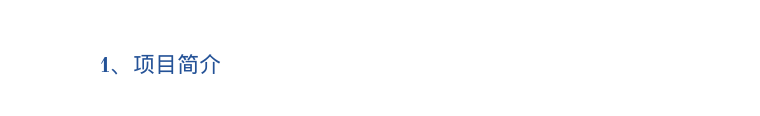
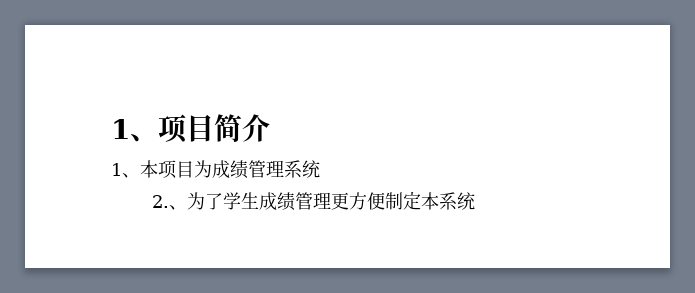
(221, 64) none -> [111,160,320,179] [151,191,475,211] // 1、本项目为成绩管理系统 // 2.、为了学生成绩管理更方便制定本系统

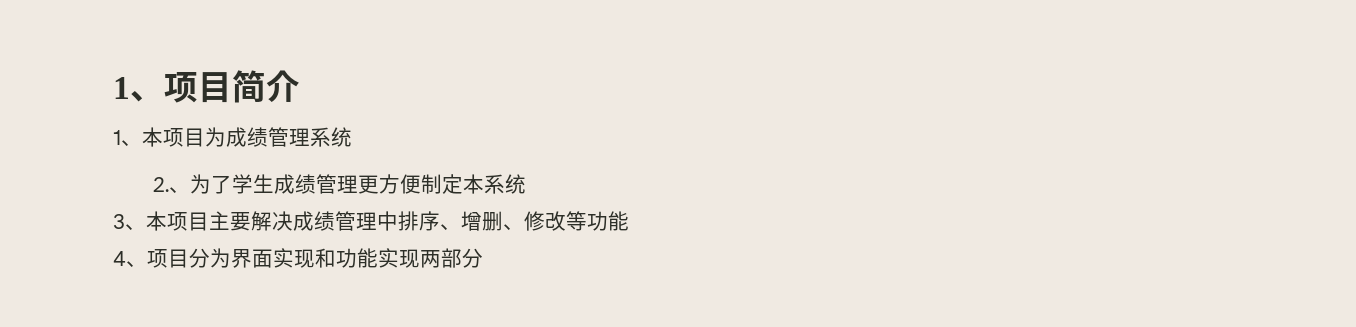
(475, 201) none -> [113,211,629,231] [113,248,483,268] // 3、本项目主要解决成绩管理中排序、增删、修改等功能 // 4、项目分为界面实现和功能实现两部分

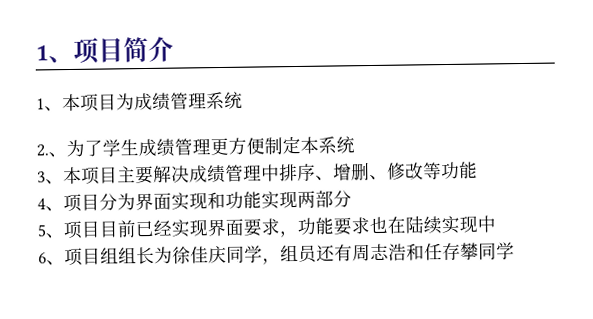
(483, 258) none -> [37,215,496,240] [38,242,515,267] // 5、项目目前已经实现界面要求，功能要求也在陆续实现中 // 6、项目组组长为徐佳庆同学，组员还有周志浩和任存攀同学

